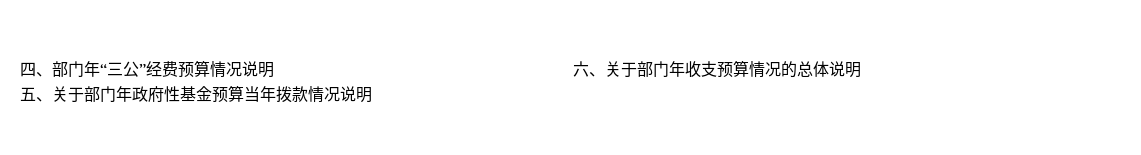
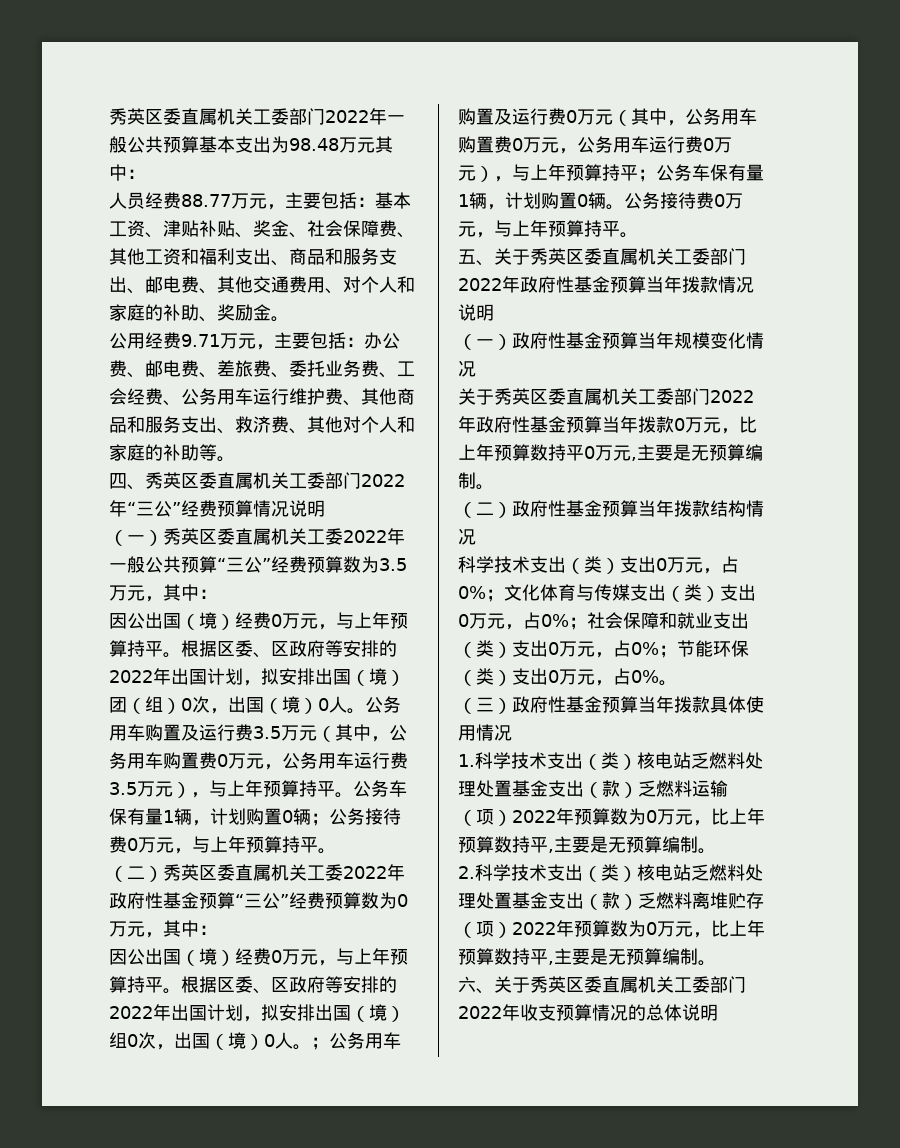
[20,61,84,77] 四、部门 -> [109,108,405,125] [109,136,393,153] [109,164,145,181] [109,192,411,210] [109,220,415,238] [109,248,397,266] [109,276,415,294] [109,304,289,322] [109,332,400,350] [109,360,415,378] [109,388,415,406] [109,416,415,434] [109,444,235,462] [109,472,405,490] 秀英区委直属机关工委部门2022年一般公共预算基本支出为98.48万元其中： // 人员经费88.77万元，主要包括：基本工资、津贴补贴、奖金、社会保障费、其他工资和福利支出、商品和服务支出、邮电费、其他交通费用、对个人和家庭的补助、奖励金。 // 公用经费9.71万元，主要包括：办公费、邮电费、差旅费、委托业务费、工会经费、公务用车运行维护费、其他商品和服务支出、救济费、其他对个人和家庭的补助等。 // 四、秀英区委直属机关工委部门2022
[20,86,116,102] 五、关于部门 -> [109,528,405,546] [109,556,407,573] [109,584,217,602] [109,612,408,630] [109,640,397,658] [109,668,405,686] [109,696,401,714] [109,724,407,742] [109,752,408,770] [109,780,407,798] [109,808,401,826] [109,836,336,854] [109,864,405,882] [109,892,408,909] [109,920,217,938] [109,948,408,966] [109,976,397,994] [109,1004,405,1022] [109,1032,401,1050] [458,108,757,126] [458,136,732,154] [458,164,764,182] [458,192,743,210] [458,220,638,238] [458,248,746,266] [458,278,502,291] （一）秀英区委直属机关工委2022年一般公共预算“三公”经费预算数为3.5万元，其中： // 因公出国（境）经费0万元，与上年预算持平。根据区委、区政府等安排的2022年出国计划，拟安排出国（境）团（组）0次，出国（境）0人。公务用车购置及运行费3.5万元（其中，公务用车购置费0万元，公务用车运行费3.5万元），与上年预算持平。公务车保有量1辆，计划购置0辆；公务接待费0万元，与上年预算持平。 // （二）秀英区委直属机关工委2022年政府性基金预算“三公”经费预算数为0万元，其中： // 因公出国（境）经费0万元，与上年预算持平。根据区委、区政府等安排的2022年出国计划，拟安排出国（境）组0次，出国（境）0人。；公务用车购置及运行费0万元（其中，公务用车购置费0万元，公务用车运行费0万元），与上年预算持平；公务车保有量1辆，计划购置0辆。公务接待费0万元，与上年预算持平。 // 五、关于秀英区委直属机关工委部门2022
[573,61,669,77] 六、关于部门 -> [458,332,764,350] [458,360,476,377] [458,388,754,405] [458,416,757,434] [458,444,763,461] [458,472,494,490] [458,500,764,518] [458,528,476,545] [458,556,739,574] [458,584,756,602] [458,612,749,630] [458,640,749,658] [458,668,677,686] [458,696,764,714] [458,724,512,741] [458,752,763,770] [458,780,728,798] [458,808,765,826] [458,836,716,854] [458,864,763,882] [458,892,764,910] [458,920,765,938] [458,948,716,966] [458,976,746,994] [458,1006,502,1019] （一）政府性基金预算当年规模变化情况 // 关于秀英区委直属机关工委部门2022年政府性基金预算当年拨款0万元，比上年预算数持平0万元,主要是无预算编制。 // （二）政府性基金预算当年拨款结构情况 // 科学技术支出（类）支出0万元，占0%；文化体育与传媒支出（类）支出0万元，占0%；社会保障和就业支出（类）支出0万元，占0%；节能环保（类）支出0万元，占0%。 // （三）政府性基金预算当年拨款具体使用情况 // 1.科学技术支出（类）核电站乏燃料处理处置基金支出（款）乏燃料运输（项）2022年预算数为0万元，比上年预算数持平,主要是无预算编制。 // 2.科学技术支出（类）核电站乏燃料处理处置基金支出（款）乏燃料离堆贮存（项）2022年预算数为0万元，比上年预算数持平,主要是无预算编制。 // 六、关于秀英区委直属机关工委部门2022

